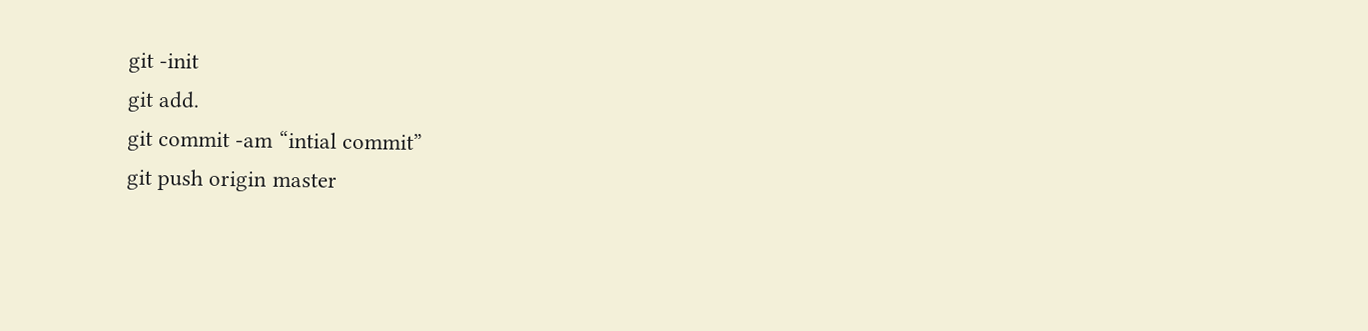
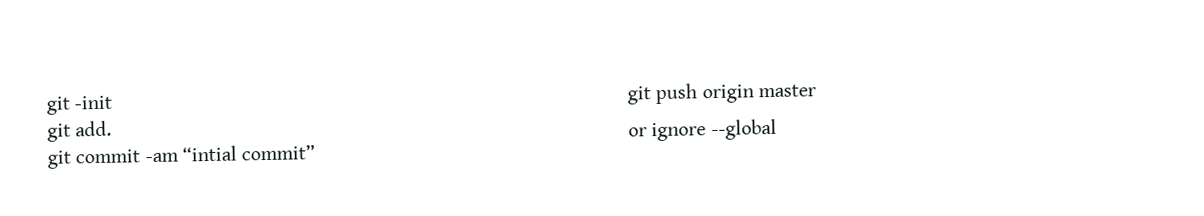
(337, 180) none -> [628,118,777,142] // or ignore --global

